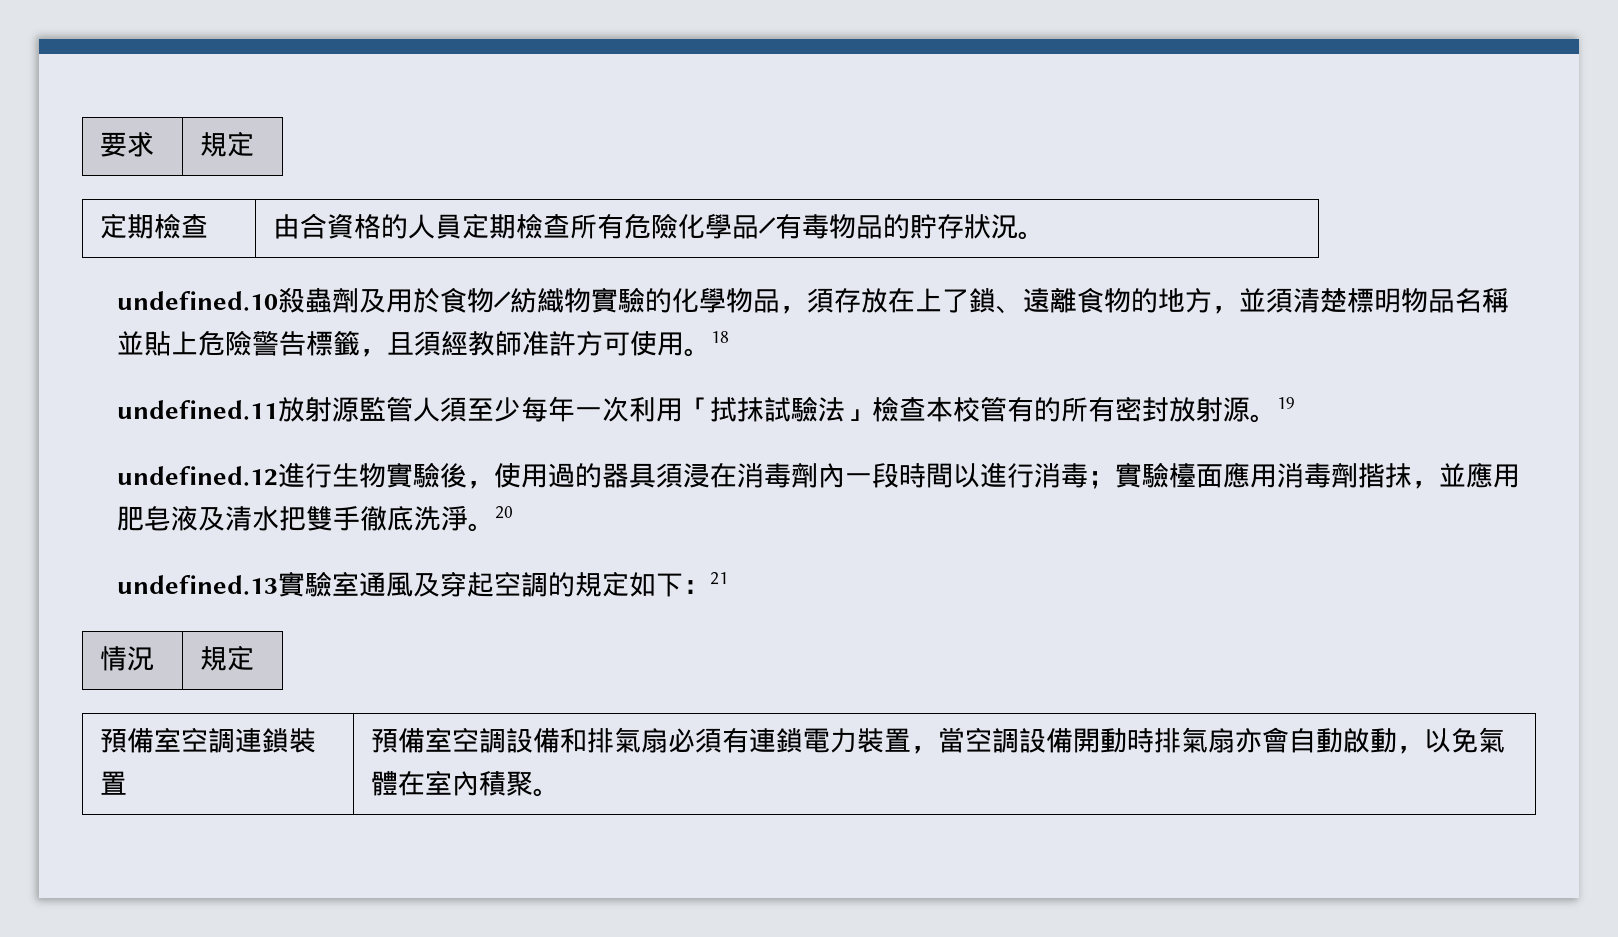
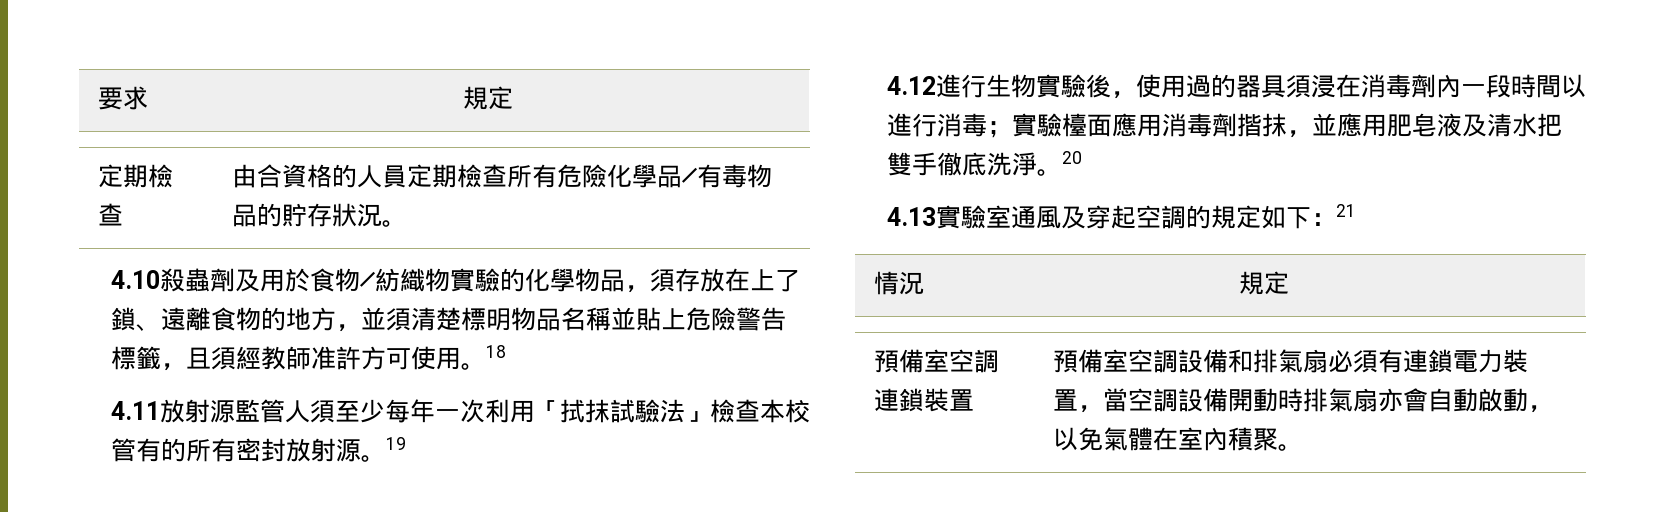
[117,291,279,311] undefined.10 -> [110,270,160,289] 4.10
[117,400,279,420] undefined.11 -> [110,401,160,420] 4.11
[117,466,279,486] undefined.12 -> [886,76,936,95] 4.12
[117,575,279,595] undefined.13 -> [886,207,936,226] 4.13

